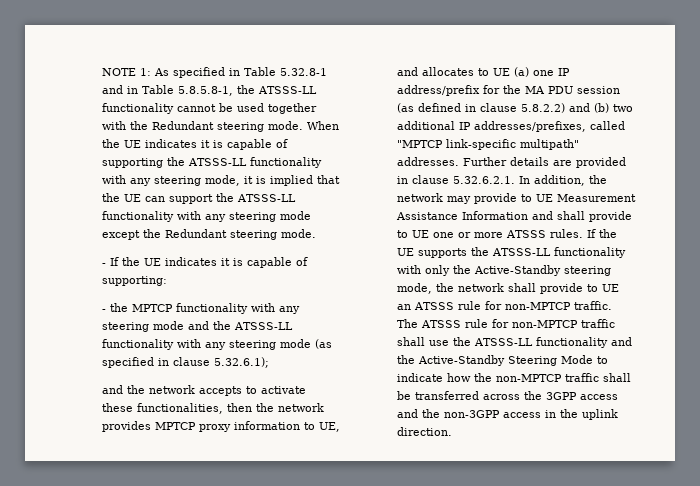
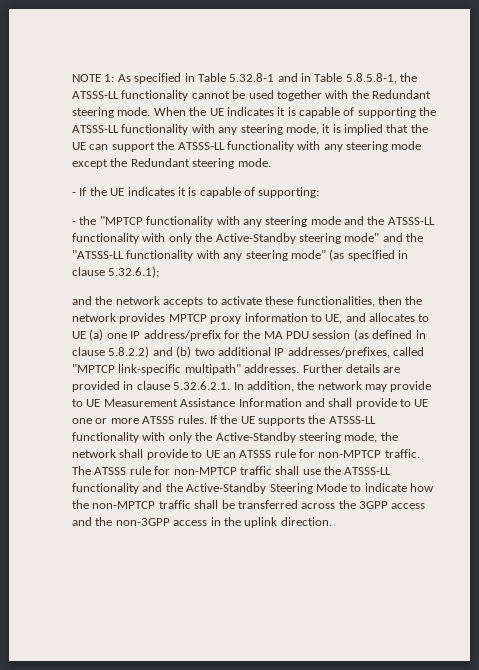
[131,304,173,312] MPTCP -> [99,216,143,225] "MPTCP
[204,339,311,350] any steering mode -> [168,233,424,244] [72,250,326,261] only the Active-Standby steering mode" and the "ATSSS-LL functionality with any steering mode"

